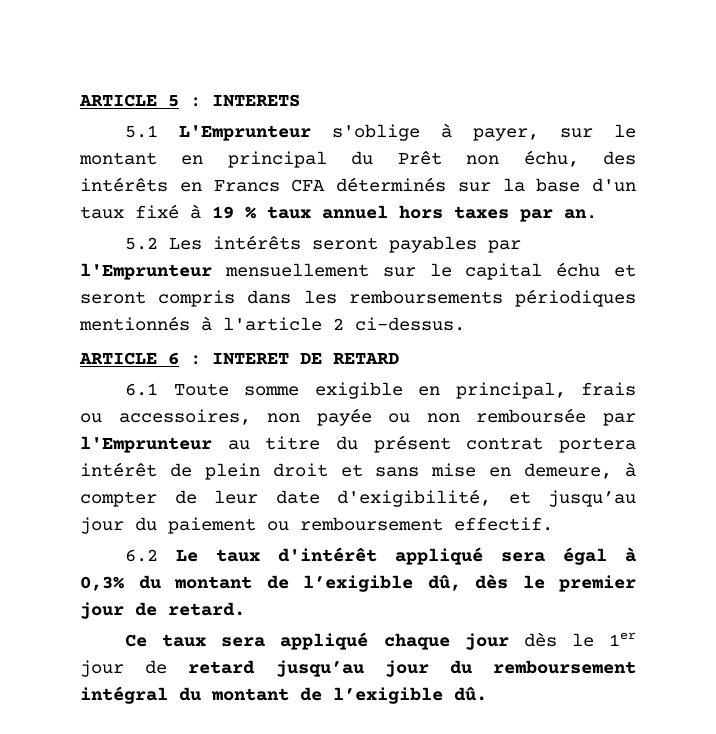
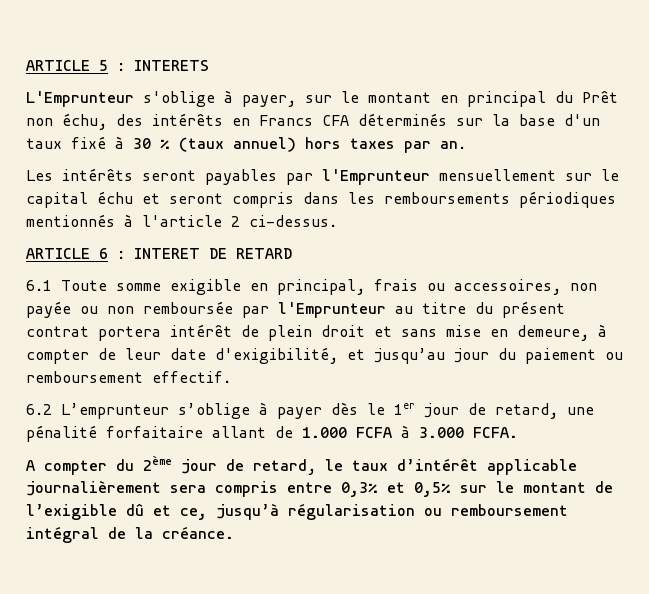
[125,125,159,138] 5.1 -> (209, 65) none
[212,205,388,219] 19 % taux annuel -> [133,137,296,152] 30 % (taux annuel)
[125,237,159,250] 5.2 -> (466, 145) none
[176,547,636,565] [80,574,636,592] [80,602,245,619] [125,632,509,650] Le taux d'intérêt appliqué sera égal à 0,3% du montant de l’exigible dû, dès le premier jour de retard. // Ce taux sera appliqué chaque jour -> [61,402,322,419] L’emprunteur s’oblige à payer
[188,660,636,677] [80,686,487,704] retard jusqu’au jour du remboursement intégral du montant de l’exigible dû. -> [495,403,594,419] [26,425,518,442] [26,455,577,475] [26,480,613,497] [26,503,568,520] [26,526,234,543] retard, une pénalité forfaitaire allant de 1.000 FCFA à 3.000 FCFA. // A compter du 2ème jour de retard, le taux d’intérêt applicable journalièrement sera compris entre 0,3% et 0,5% sur le montant de l’exigible dû et ce, jusqu’à régularisation ou remboursement intégral de la créance.

